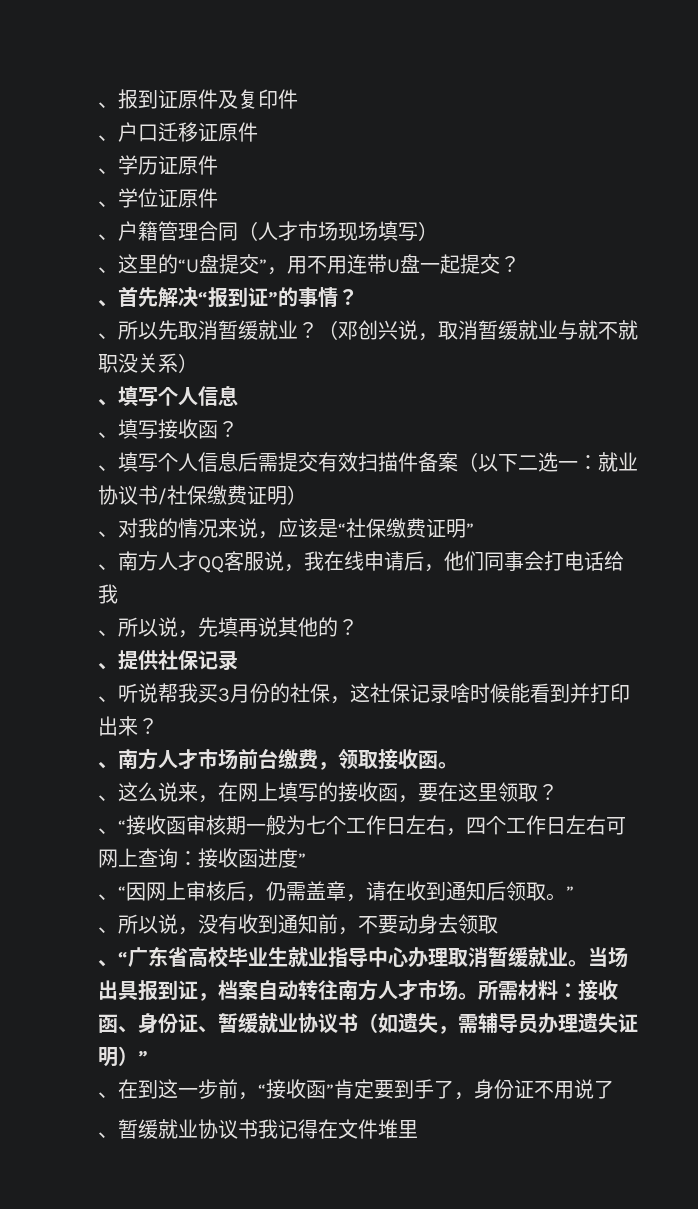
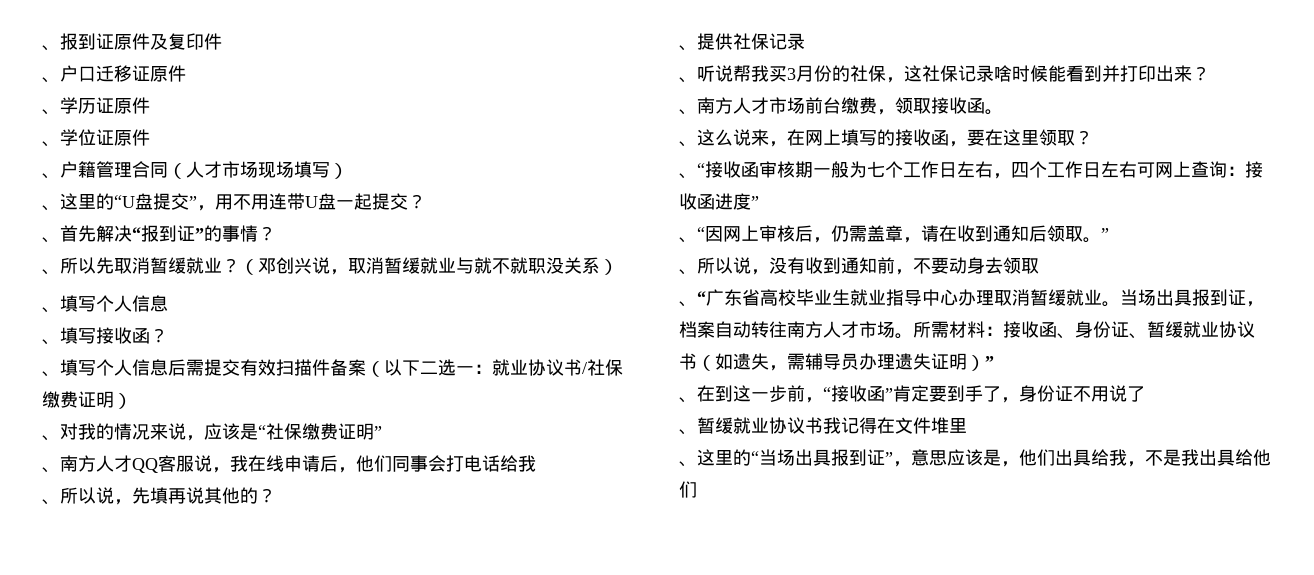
(418, 1129) none -> [679,449,1271,467] [679,481,697,498] // 、这里的“当场出具报到证”，意思应该是，他们出具给我，不是我出具给他们

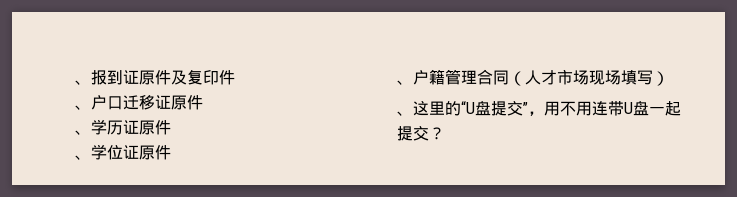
[42,225,276,243] [42,257,618,275] [42,295,168,313] [42,327,168,345] [42,359,623,377] [42,391,132,409] [42,423,382,441] [42,455,536,473] [42,487,276,505] [679,33,805,51] [679,65,1210,83] [679,97,1003,115] [679,129,1093,147] [679,161,1263,179] [679,193,759,210] [679,225,1109,243] [679,257,1039,275] [679,289,1264,307] [679,321,1255,339] [679,353,994,371] [679,385,1145,403] [679,417,967,435] [679,449,1271,467] [679,481,697,498] // 、首先解决“报到证”的事情？ // 、所以先取消暂缓就业？（邓创兴说，取消暂缓就业与就不就职没关系） // 、填写个人信息 // 、填写接收函？ // 、填写个人信息后需提交有效扫描件备案（以下二选一：就业协议书/社保缴费证明） // 、对我的情况来说，应该是“社保缴费证明” // 、南方人才QQ客服说，我在线申请后，他们同事会打电话给我 // 、所以说，先填再说其他的？ // 、提供社保记录 // 、听说帮我买3月份的社保，这社保记录啥时候能看到并打印出来？ // 、南方人才市场前台缴费，领取接收函。 // 、这么说来，在网上填写的接收函，要在这里领取？ // 、“接收函审核期一般为七个工作日左右，四个工作日左右可网上查询：接收函进度” // 、“因网上审核后，仍需盖章，请在收到通知后领取。” // 、所以说，没有收到通知前，不要动身去领取 // 、“广东省高校毕业生就业指导中心办理取消暂缓就业。当场出具报到证，档案自动转往南方人才市场。所需材料：接收函、身份证、暂缓就业协议书（如遗失，需辅导员办理遗失证明）” // 、在到这一步前，“接收函”肯定要到手了，身份证不用说了 // 、暂缓就业协议书我记得在文件堆里 // 、这里的“当场出具报到证”，意思应该是，他们出具给我，不是我出具给他们 -> (445, 133) none

